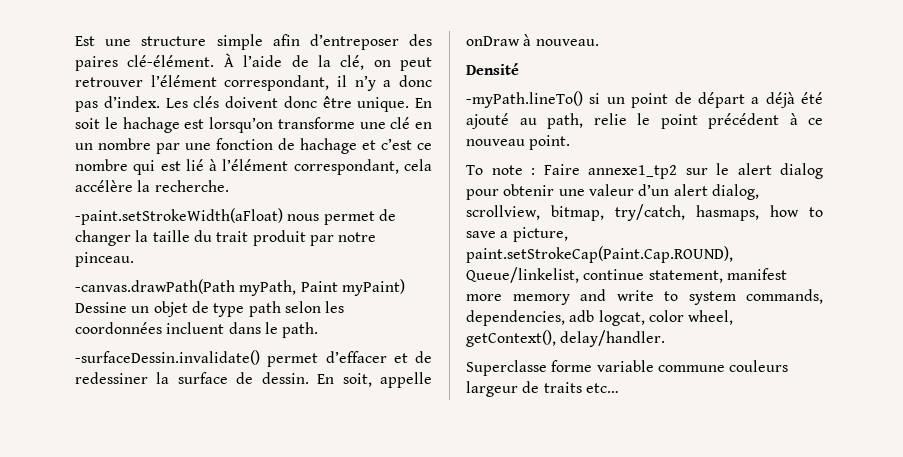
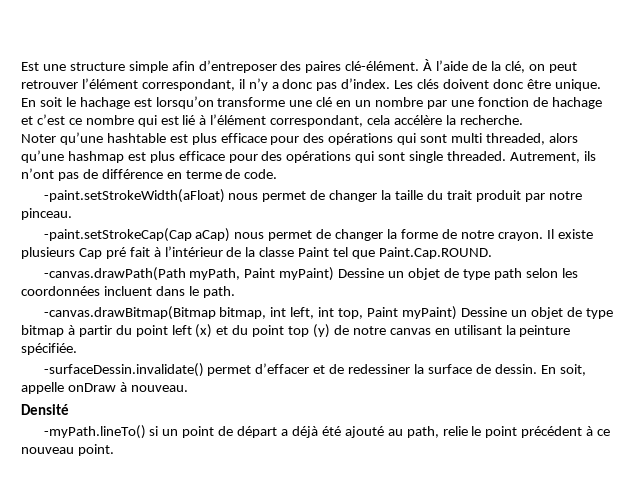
(229, 186) none -> [21,132,578,145] [21,150,596,163] [21,168,278,181] // Noter qu’une hashtable est plus efficace pour des opérations qui sont multi threaded, alors qu’une hashmap est plus efficace pour des opérations qui sont single threaded. Autrement, ils n’ont pas de différence en terme de code.
(134, 259) none -> [43,228,593,242] [21,246,492,259] // -paint.setStrokeCap(Cap aCap) nous permet de changer la forme de notre crayon. Il existe plusieurs Cap pré fait à l’intérieur de la classe Paint tel que Paint.Cap.ROUND.
(319, 330) none -> [43,306,613,320] [21,324,571,338] [21,343,77,355] // -canvas.drawBitmap(Bitmap bitmap, int left, int top, Paint myPaint) Dessine un objet de type bitmap à partir du point left (x) et du point top (y) de notre canvas en utilisant la peinture spécifiée.
[466,163,823,179] [466,184,759,200] [466,204,823,221] [466,227,568,242] [466,246,733,263] [466,267,787,283] [466,289,823,305] [466,310,734,326] [466,330,666,347] [466,360,789,376] [466,381,619,397] // To note : Faire annexe1_tp2 sur le alert dialog pour obtenir une valeur d’un alert dialog, scrollview, bitmap, try/catch, hasmaps, how to save a picture, paint.setStrokeCap(Paint.Cap.ROUND), Queue/linkelist, continue statement, manifest more memory and write to system commands, dependencies, adb logcat, color wheel, getContext(), delay/handler. // Superclasse forme variable commune couleurs largeur de traits etc… -> (114, 450) none

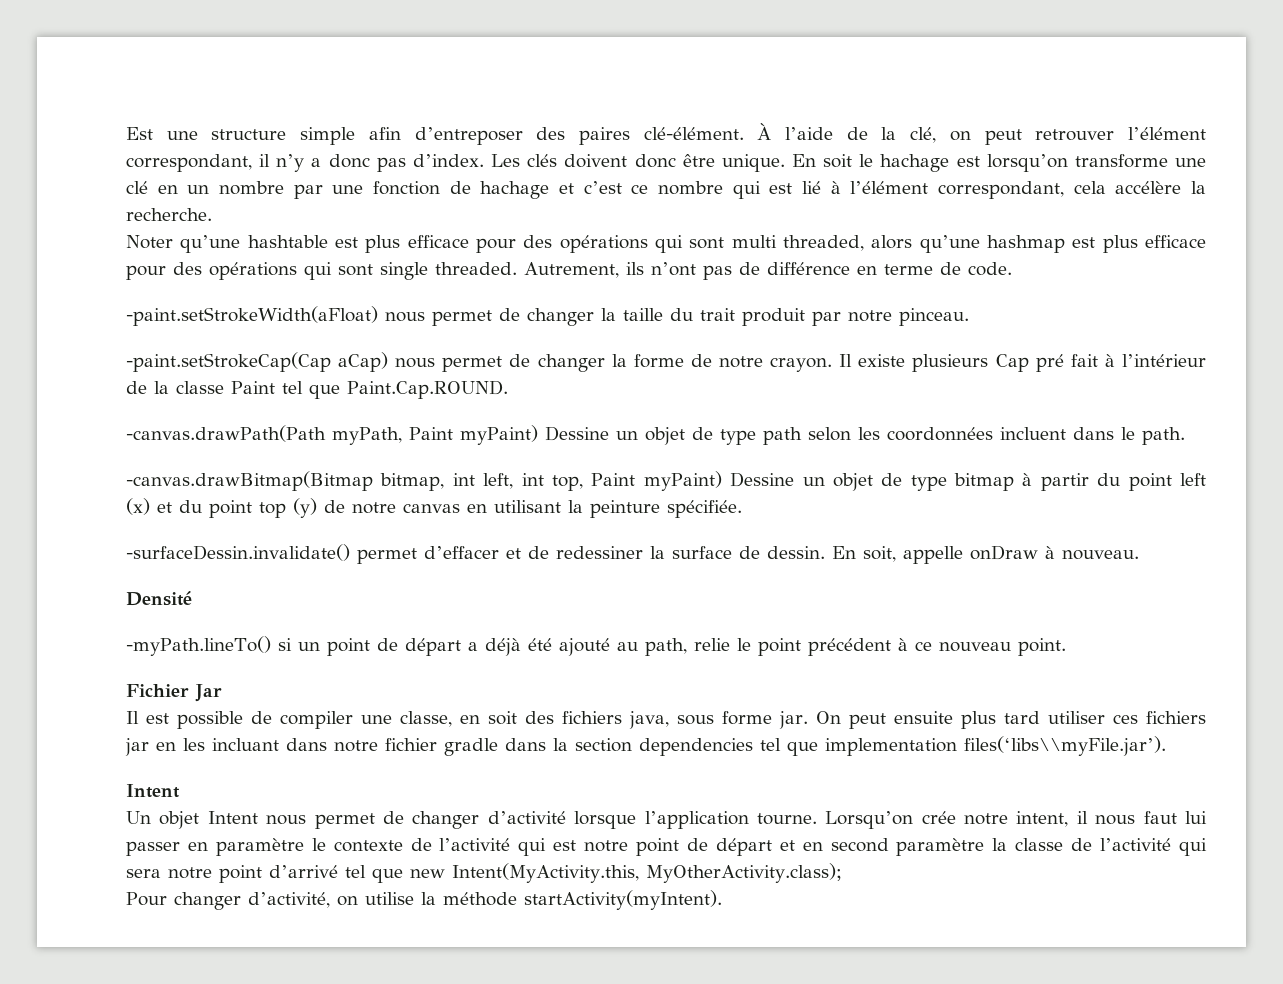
(114, 450) none -> [126,684,222,702] [126,711,1207,729] [125,736,1166,756] [126,784,180,798] [126,811,1208,829] [126,838,1208,856] [126,863,842,883] [126,890,722,910] // Fichier Jar // Il est possible de compiler une classe, en soit des fichiers java, sous forme jar. On peut ensuite plus tard utiliser ces fichiers jar en les incluant dans notre fichier gradle dans la section dependencies tel que implementation files(‘libs\\myFile.jar’). // Intent // Un objet Intent nous permet de changer d’activité lorsque l’application tourne. Lorsqu’on crée notre intent, il nous faut lui passer en paramètre le contexte de l’activité qui est notre point de départ et en second paramètre la classe de l’activité qui sera notre point d’arrivé tel que new Intent(MyActivity.this, MyOtherActivity.class); // Pour changer d’activité, on utilise la méthode startActivity(myIntent).

